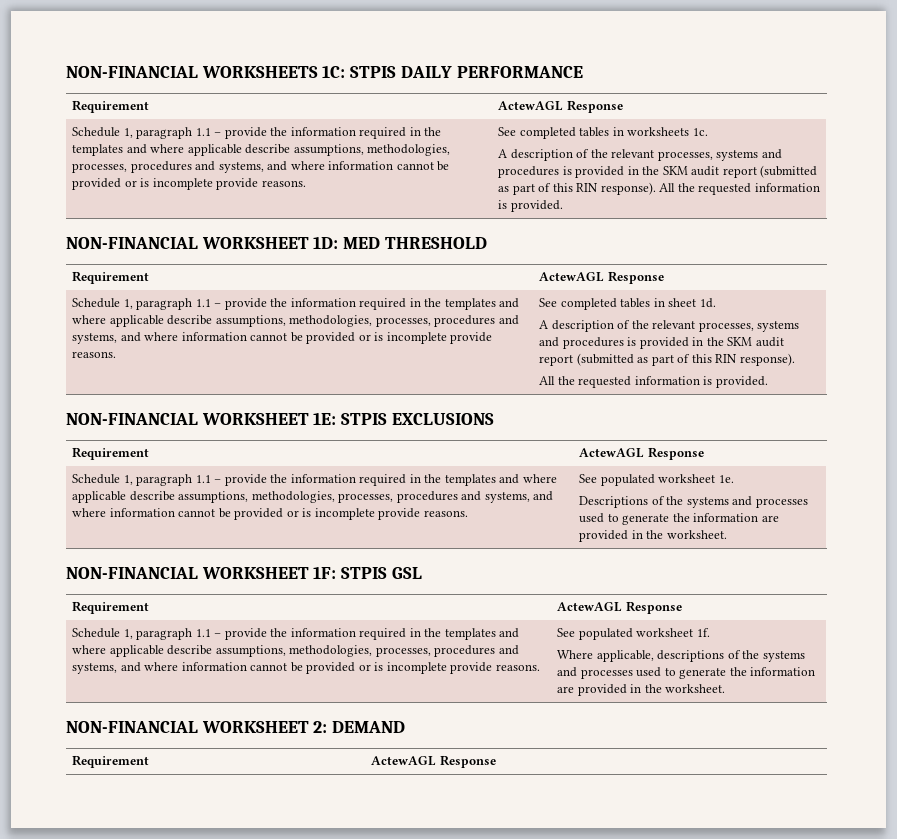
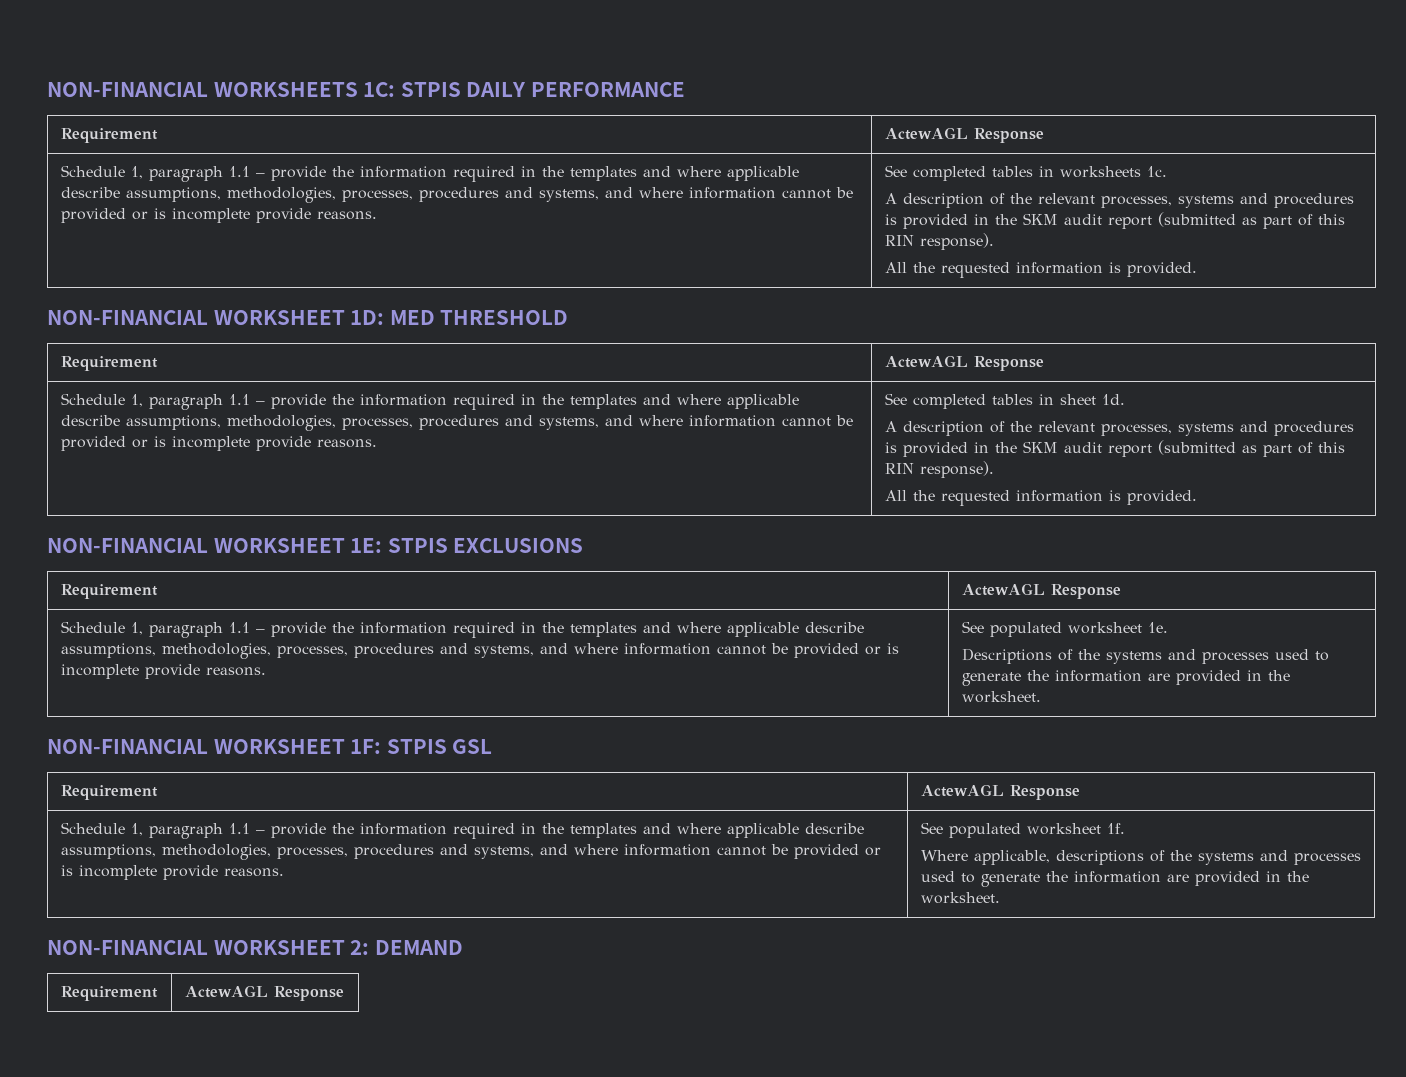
(656, 188) none -> (994, 241) //

